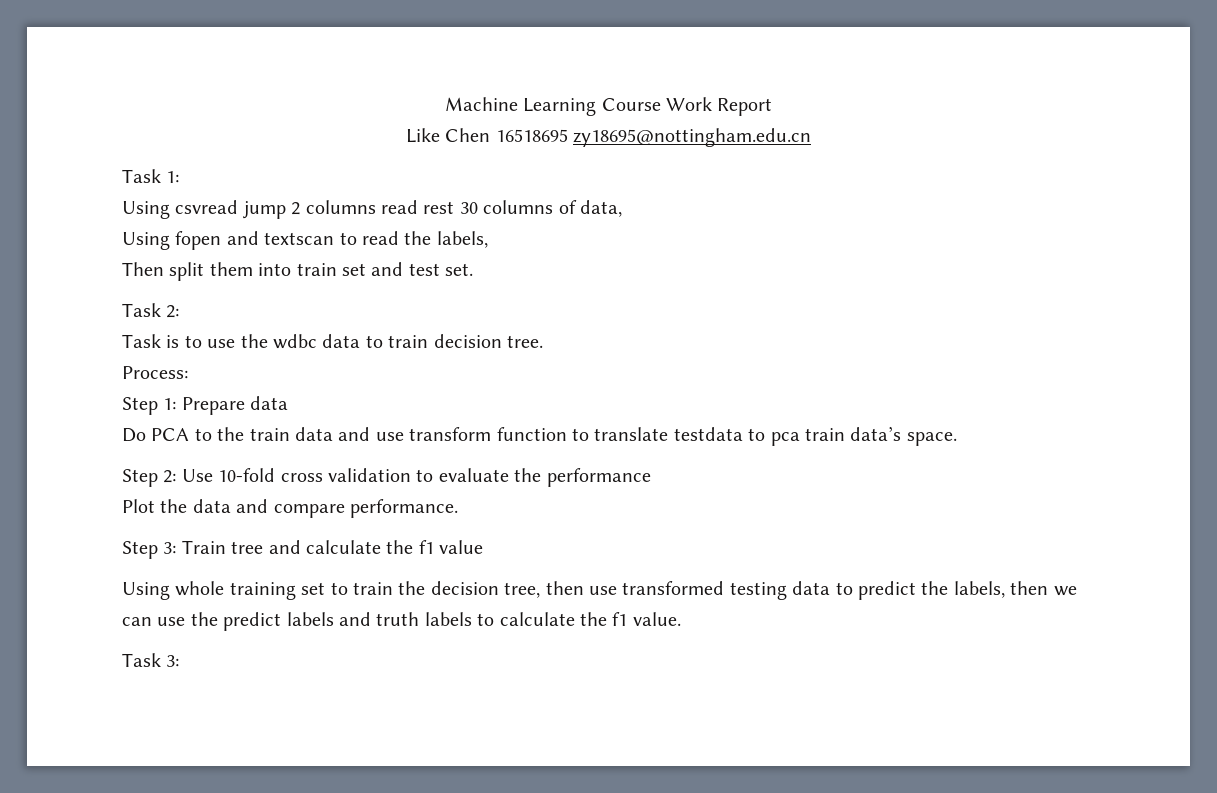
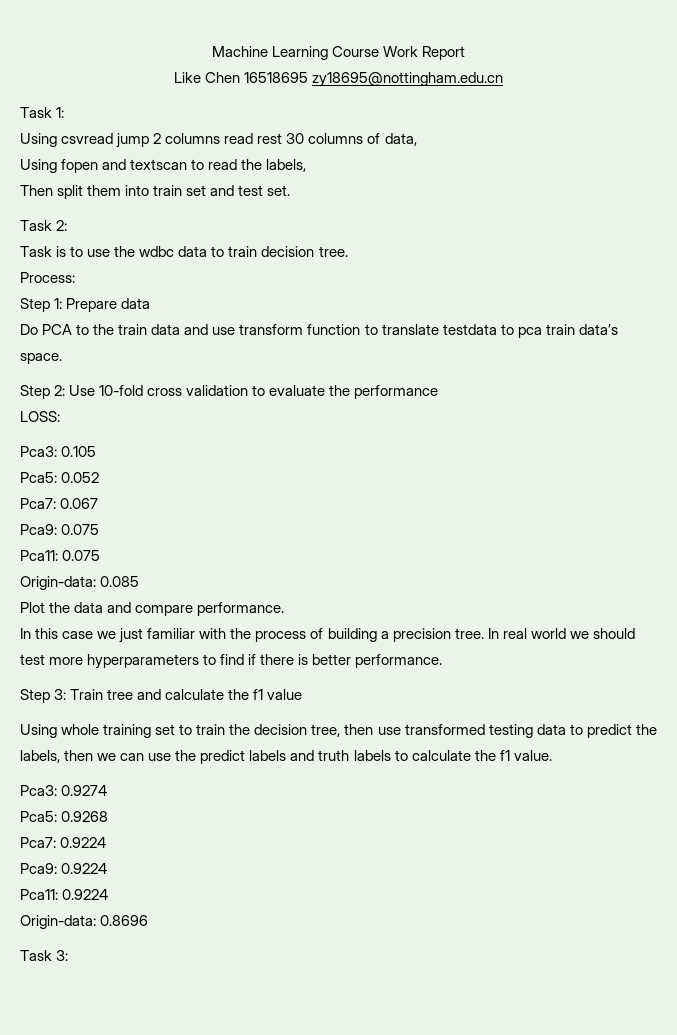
(651, 477) none -> [20,411,60,422] [20,446,97,457] [20,472,100,483] [20,498,99,509] [20,524,100,535] [20,550,101,561] [20,576,140,590] // LOSS: // Pca3: 0.105 // Pca5: 0.052 // Pca7: 0.067 // Pca9: 0.075 // Pca11: 0.075 // Origin-data: 0.085
(458, 508) none -> [20,628,635,643] [20,654,443,669] // In this case we just familiar with the process of building a precision tree. In real world we should test more hyperparameters to find if there is better performance.
(681, 619) none -> [20,785,108,796] [20,811,109,822] [20,837,107,848] [20,863,108,874] [20,889,109,900] [20,915,149,929] // Pca3: 0.9274 // Pca5: 0.9268 // Pca7: 0.9224 // Pca9: 0.9224 // Pca11: 0.9224 // Origin-data: 0.8696

